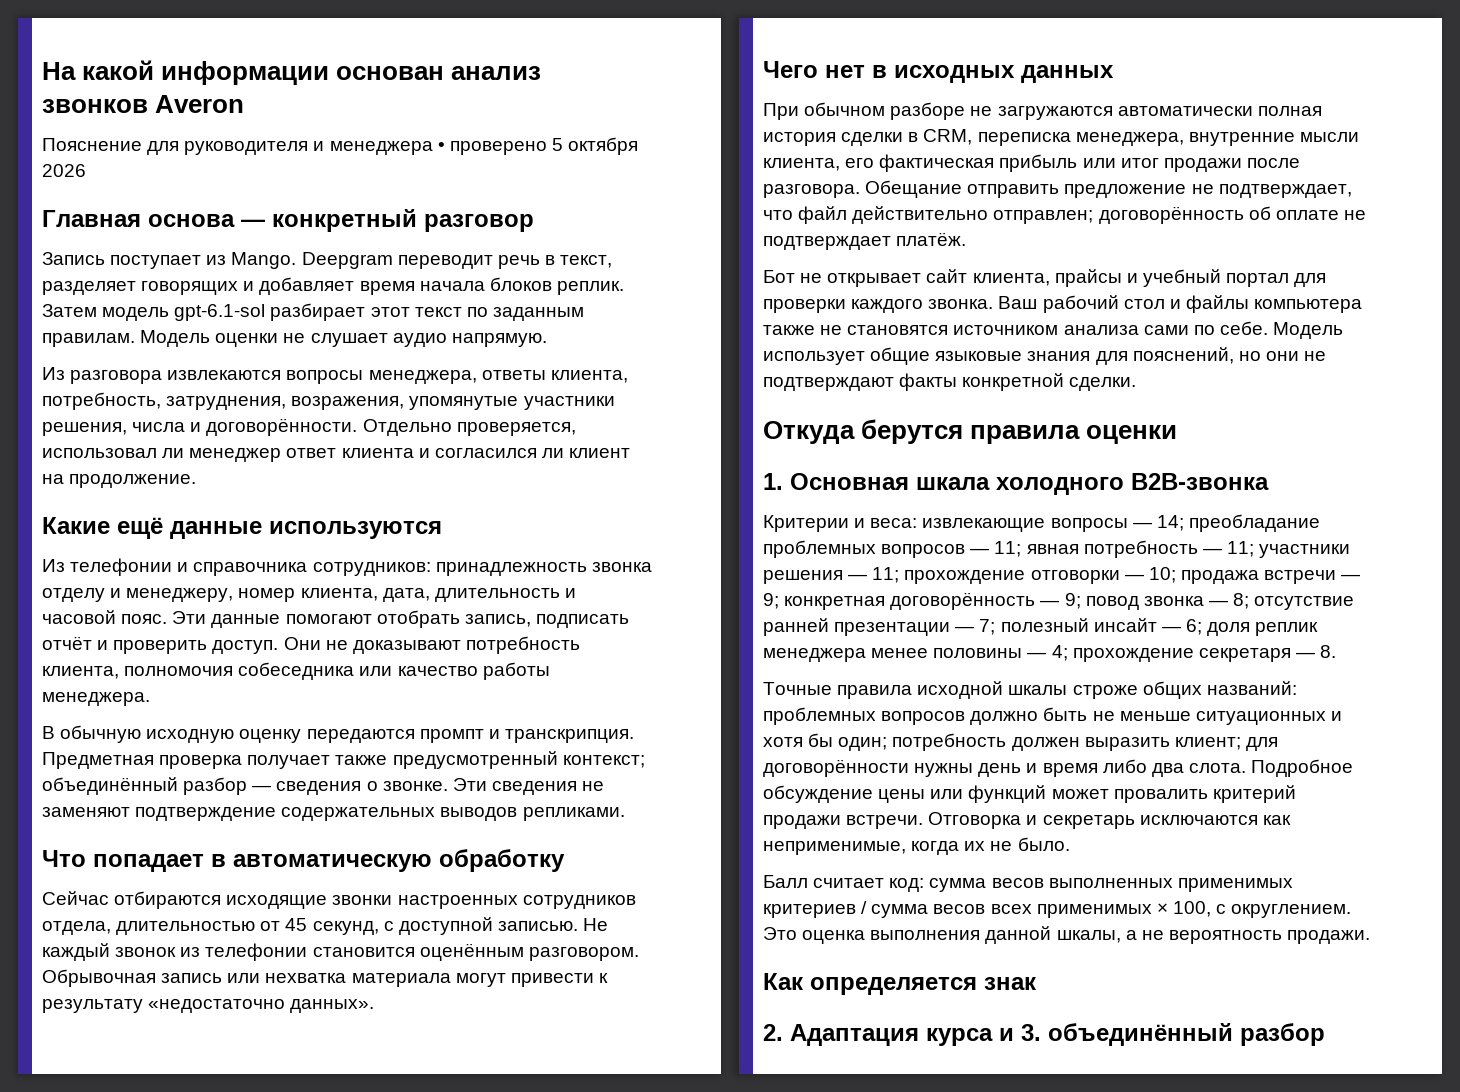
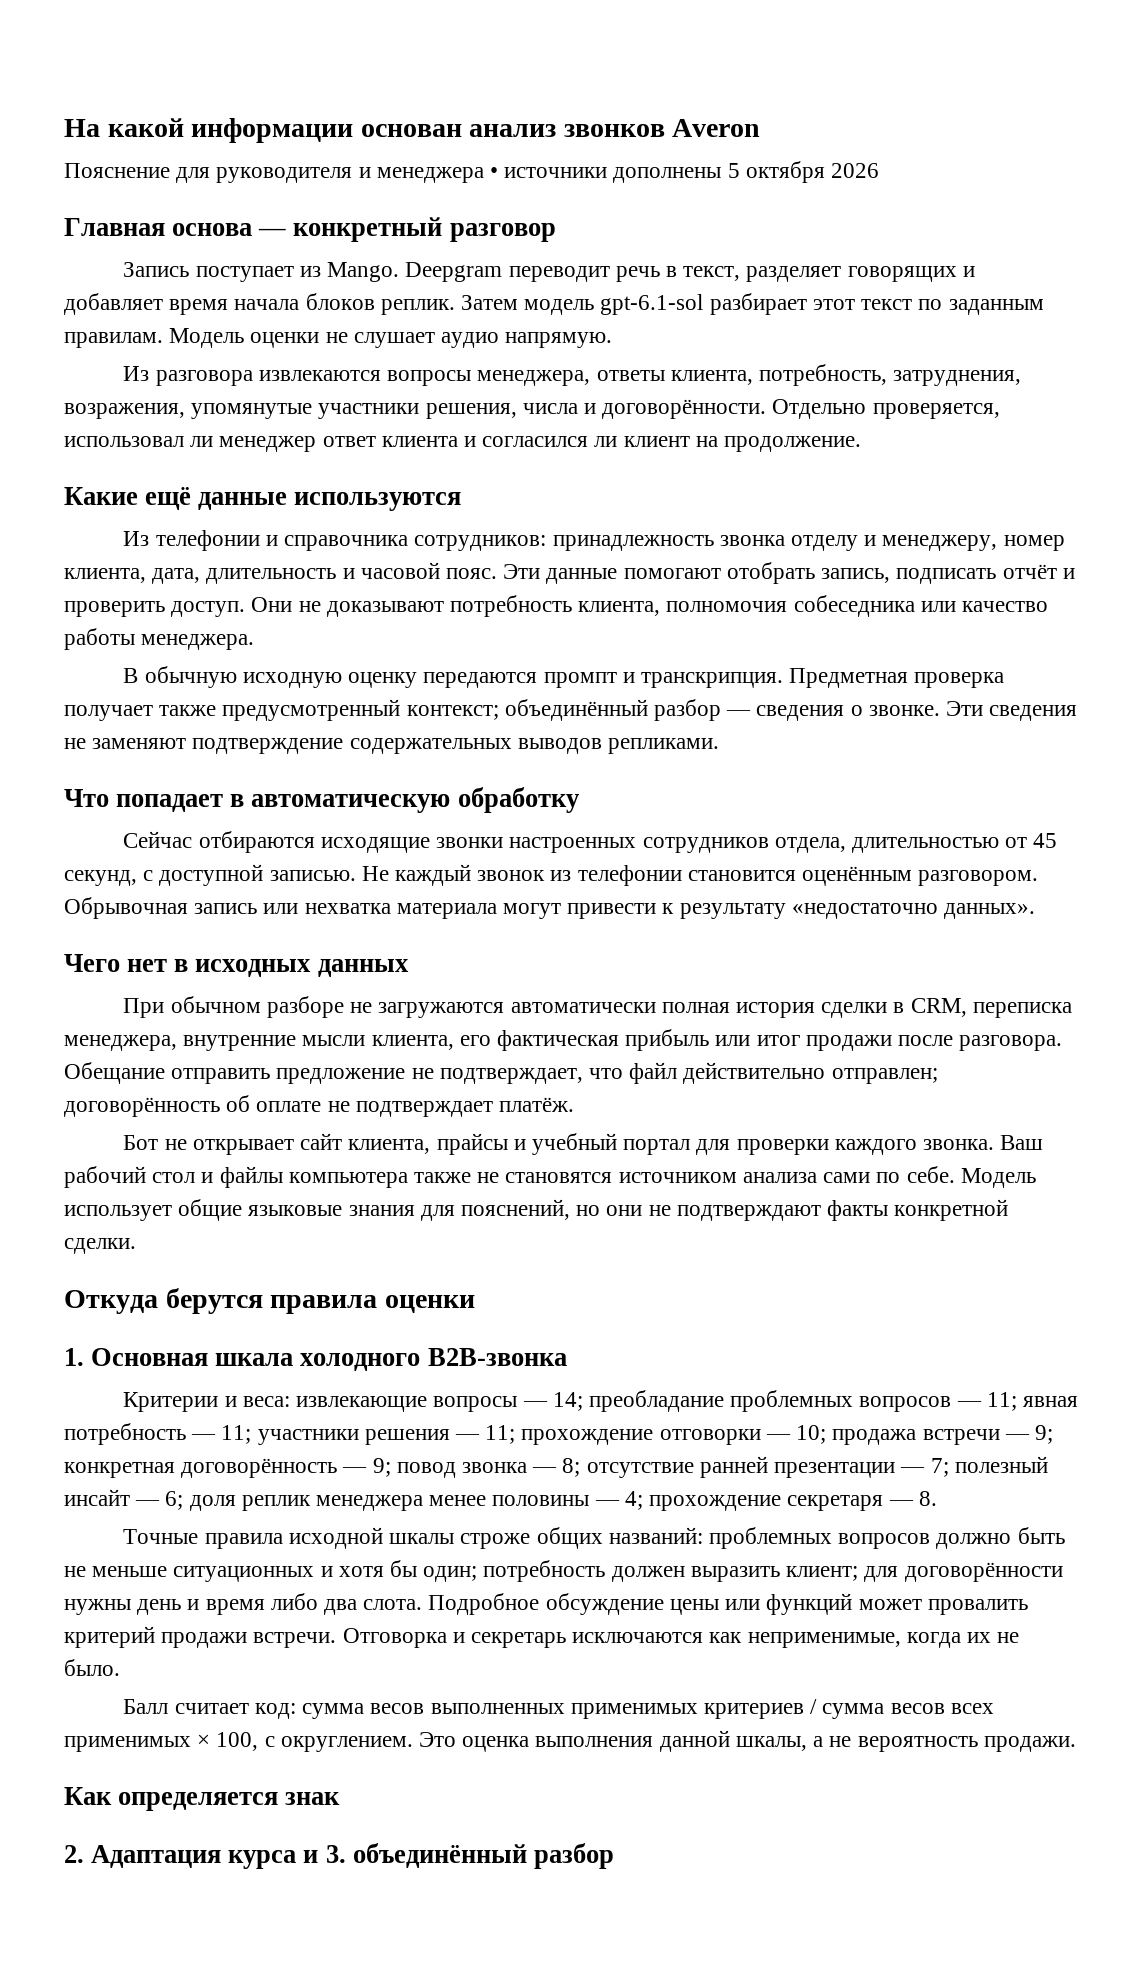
[449,141,547,155] проверено -> [504,167,722,183] источники дополнены

